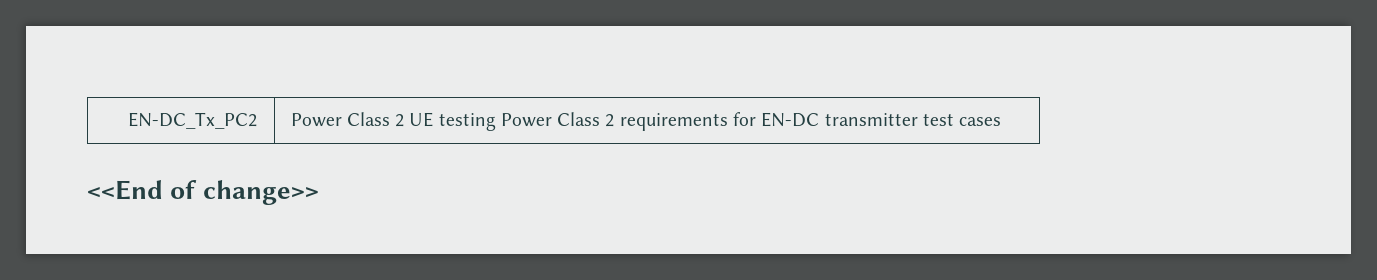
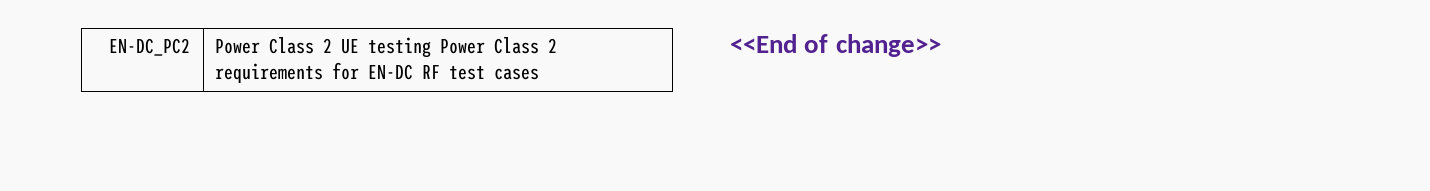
[127,112,257,129] EN-DC_Tx_PC2 -> [109,38,191,56] EN-DC_PC2
[824,113,918,126] transmitter -> [422,65,441,79] RF

